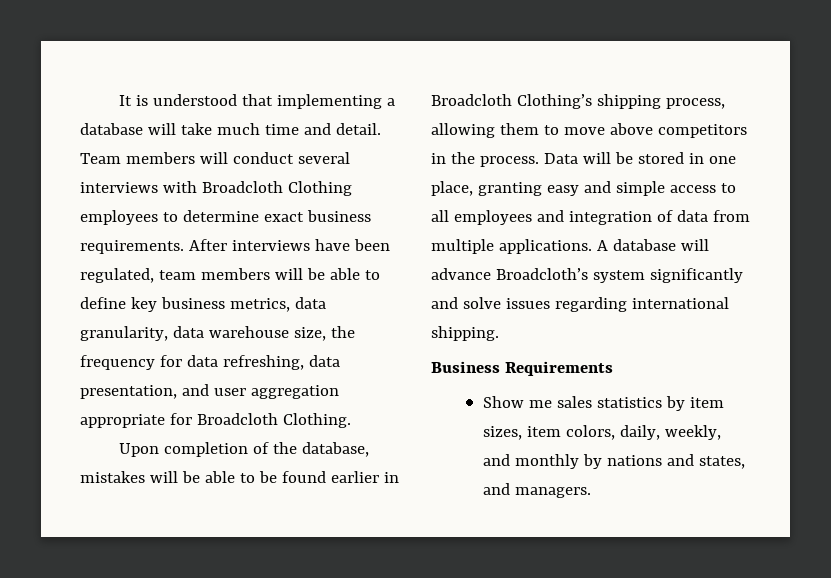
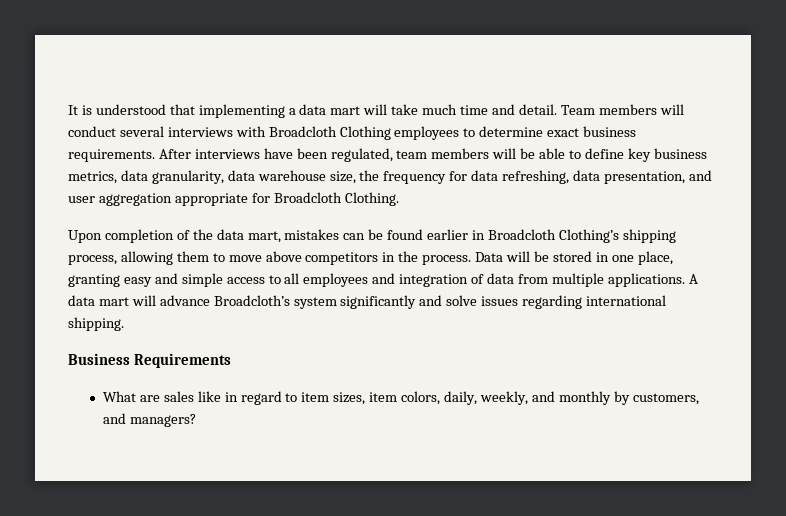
[80,123,143,135] database -> [299,104,361,115] data mart
[301,442,369,457] [80,471,255,483] database, mistakes will be able to -> [216,229,366,243] data mart, mistakes can
[612,239,676,251] database -> [68,295,129,306] data mart
[483,396,685,411] Show me sales statistics by -> [102,391,298,405] What are sales like in regard to
[606,454,745,469] [483,483,592,498] nations and states, and managers. -> [632,393,699,405] [102,413,196,427] customers, and managers?

